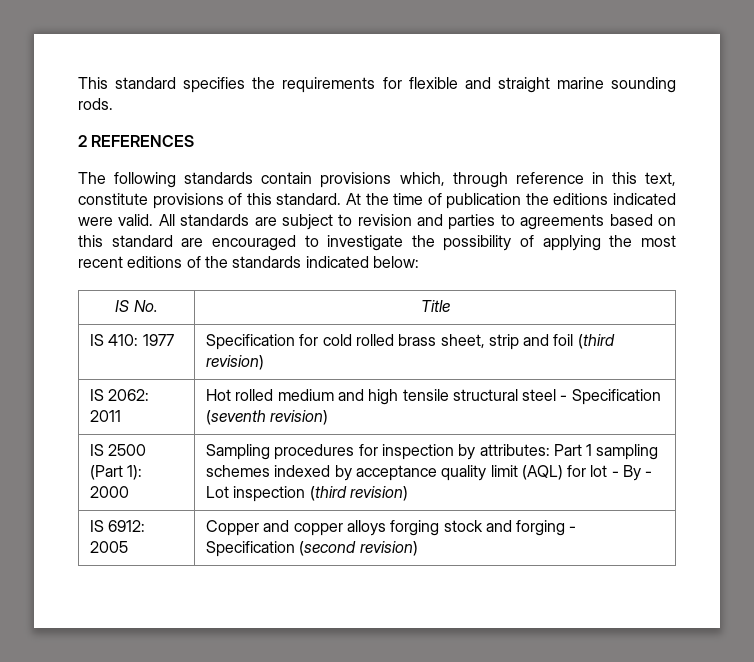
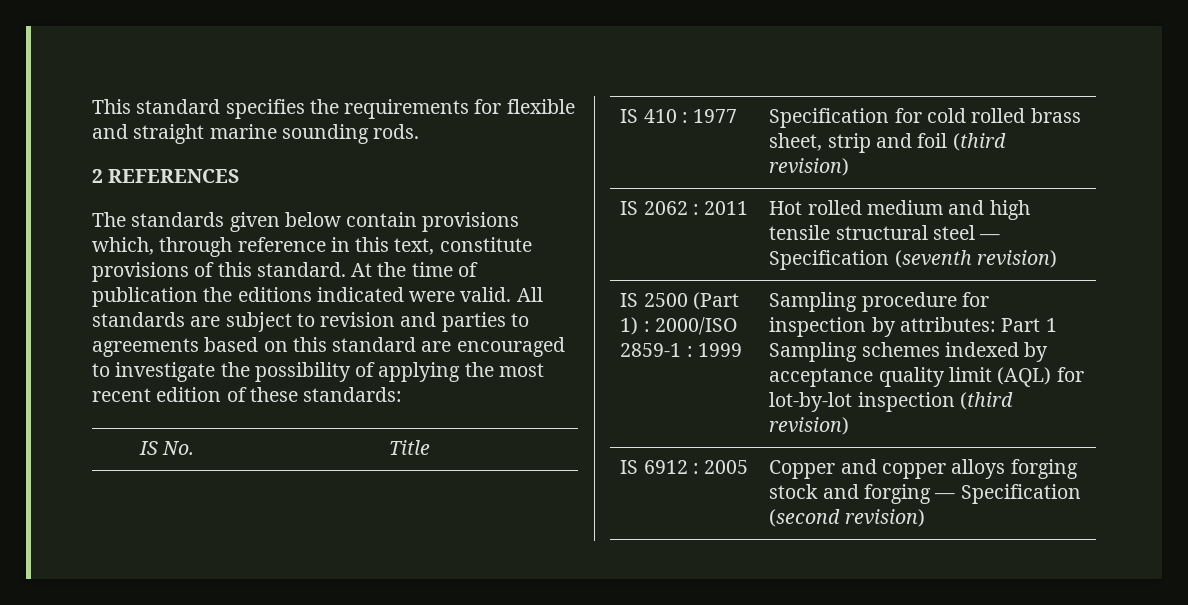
[114,172,254,188] following standards -> [131,212,341,232] standards given below
[127,256,419,268] editions of the standards indicated below: -> [156,387,403,402] edition of these standards:
[108,334,139,346] 410: -> [643,109,688,123] 410 :
[108,389,150,401] 2062: -> [643,201,699,215] 2062 :
[560,395,568,401] - -> [979,234,1001,240] —
[127,465,143,480] [89,486,129,498] [205,444,355,460] 1): 2000 | Sampling procedures -> [620,317,737,335] [620,343,742,357] [769,292,957,312] 1) : 2000/ISO 2859-1 : 1999 | Sampling procedure
[596,444,659,460] sampling -> [769,342,858,362] Sampling
[590,465,653,481] [205,486,229,498] lot - By - Lot -> [769,392,853,412] lot-by-lot
[108,520,146,532] 6912: -> [643,460,699,474] 6912 :
[569,526,577,532] - -> [934,493,956,499] —

